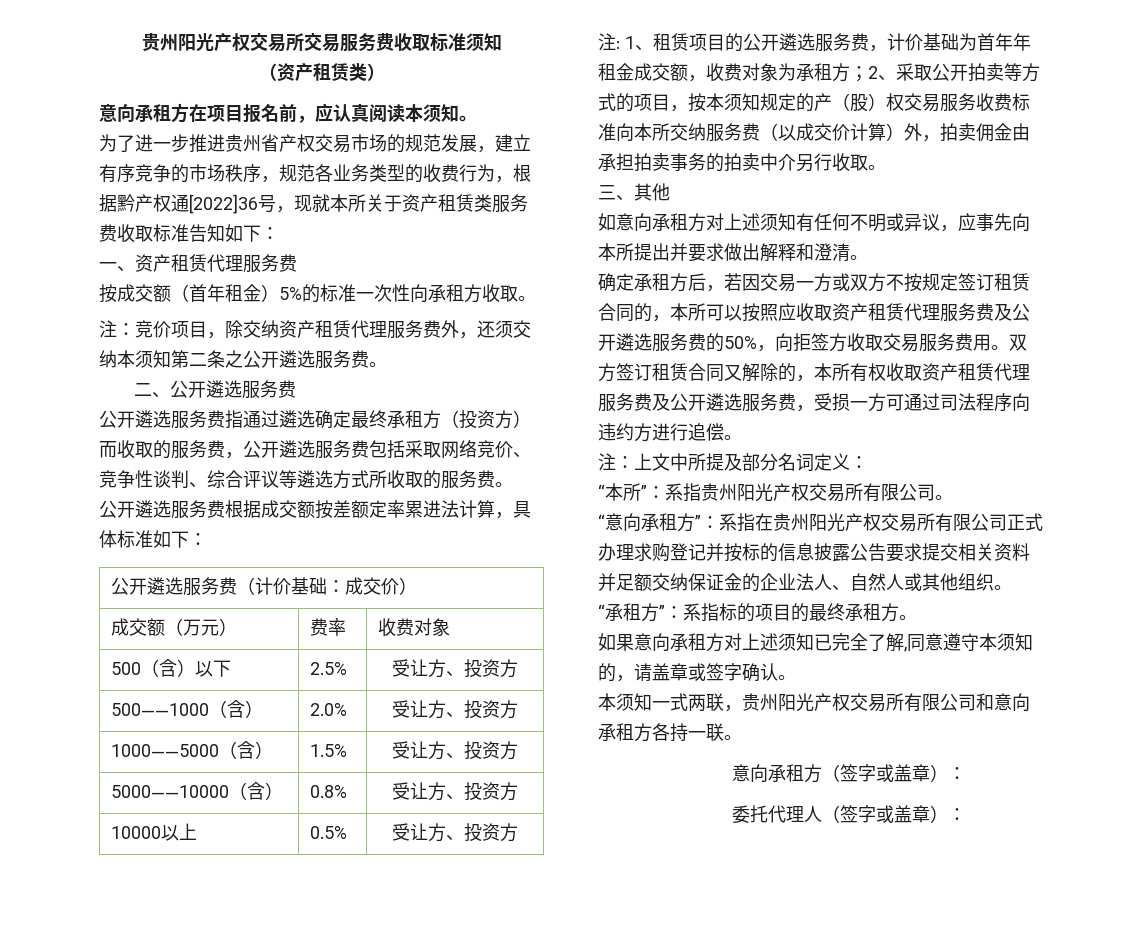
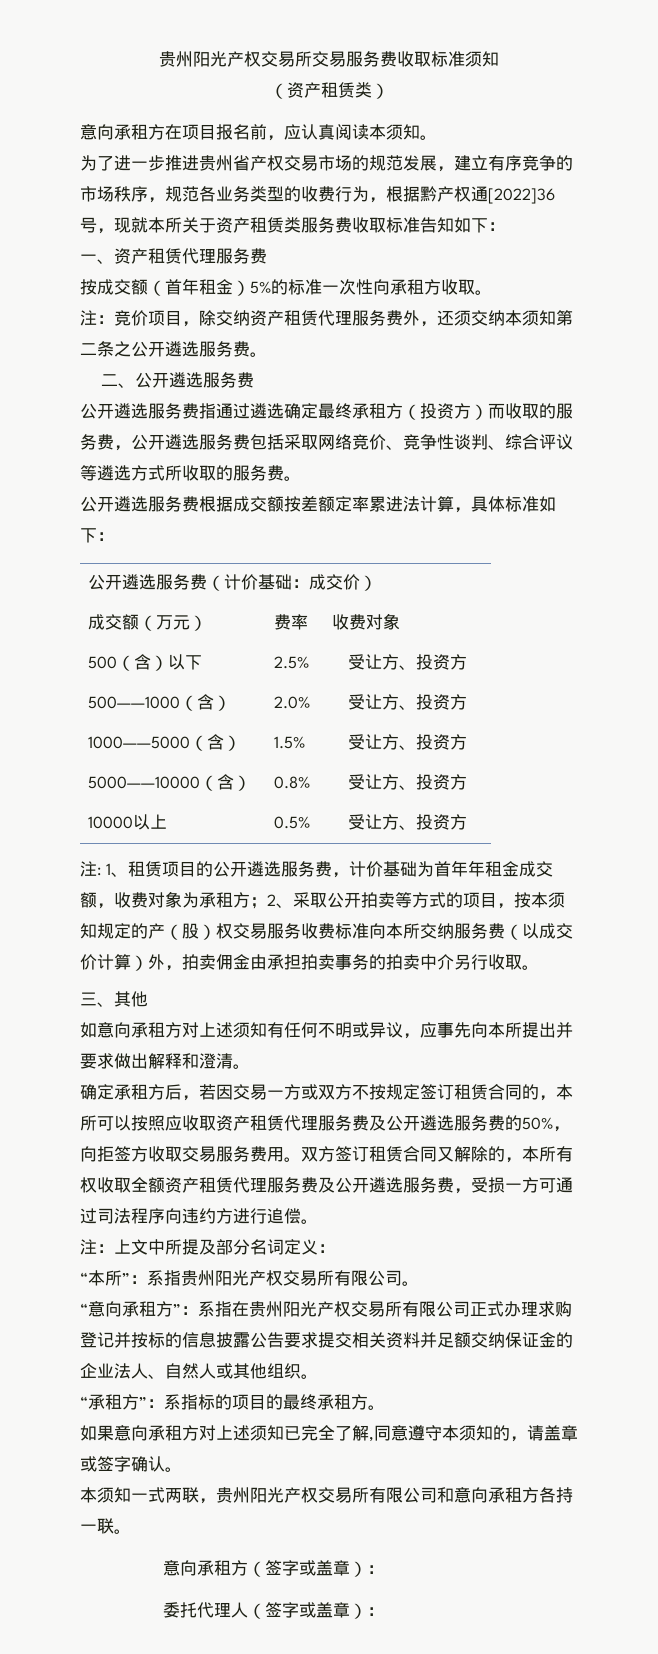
(922, 372) none -> [131,1177,165,1193] 全额

